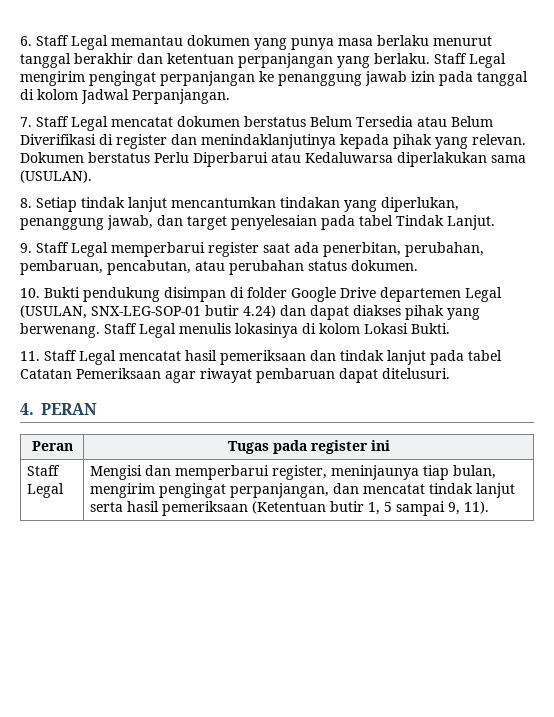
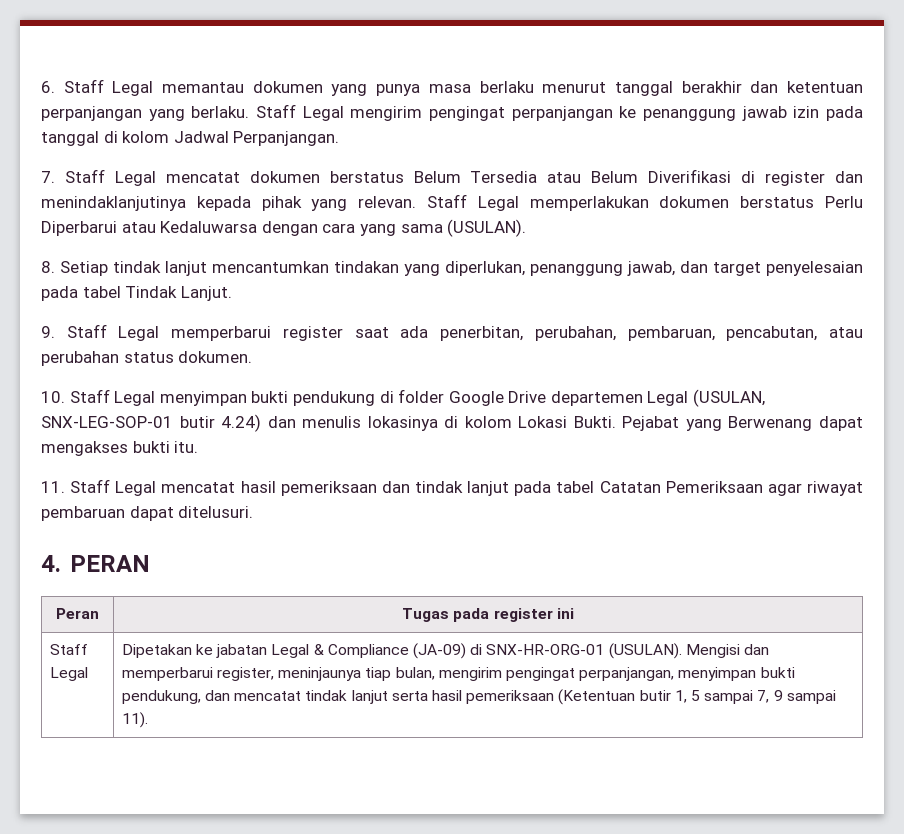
[20,152,84,163] Dokumen -> [427,194,730,211] Staff Legal memperlakukan dokumen
[397,152,487,167] diperlakukan -> [261,221,396,236] dengan cara yang
[44,287,226,302] Bukti pendukung disimpan -> [69,389,375,406] Staff Legal menyimpan bukti pendukung
[310,305,480,320] [20,323,176,338] dapat diakses pihak yang berwenang. Staff Legal -> (296, 422) none
(450, 328) none -> [622,416,864,431] [41,441,199,456] Pejabat yang Berwenang dapat mengakses bukti itu.
(64, 490) none -> [121,643,682,659] Dipetakan ke jabatan Legal & Compliance (JA-09) di SNX-HR-ORG-01 (USULAN).
(329, 490) none -> [678,667,795,681] [121,690,201,704] menyimpan bukti pendukung,
[447,502,460,515] 9, -> [757,690,836,704] 7, 9 sampai

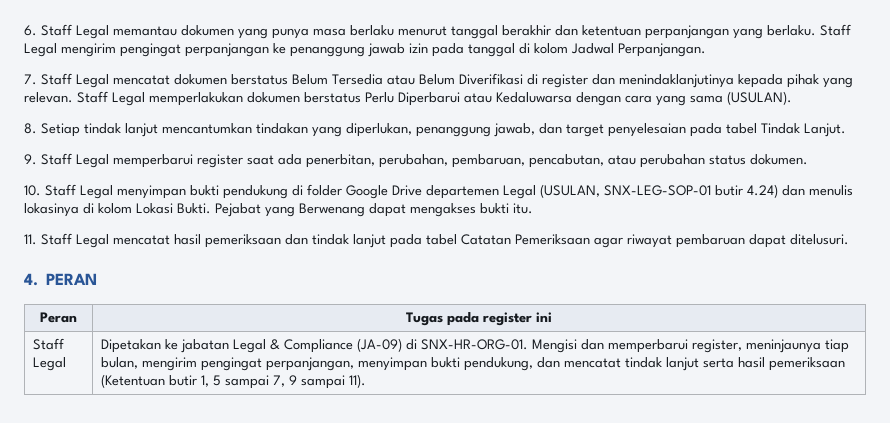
[486,643,682,659] SNX-HR-ORG-01 (USULAN). -> [421,339,529,350] SNX-HR-ORG-01.

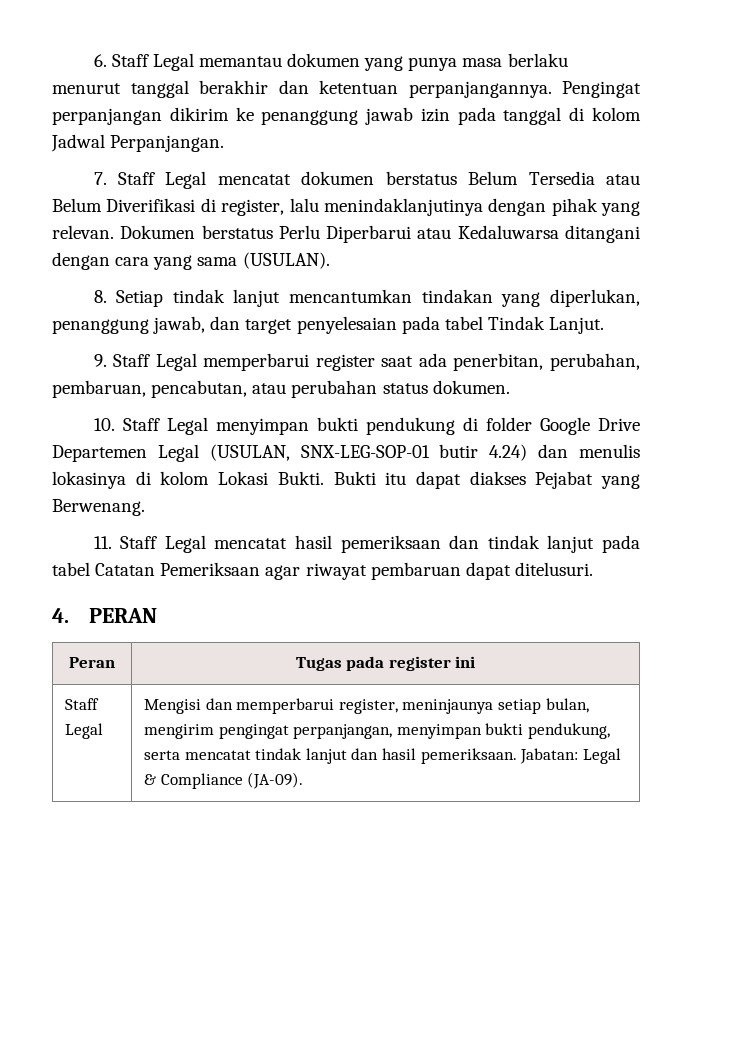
[645,24,851,39] [24,43,269,57] perpanjangan yang berlaku. Staff Legal mengirim pengingat perpanjangan -> [408,81,641,98] [52,107,229,125] perpanjangannya. Pengingat perpanjangan dikirim
[542,74,853,88] [24,91,300,106] register dan menindaklanjutinya kepada pihak yang relevan. Staff Legal memperlakukan dokumen -> [221,198,640,216] [52,225,196,239] register, lalu menindaklanjutinya dengan pihak yang relevan. Dokumen
(572, 97) none -> [565,225,640,243] ditangani
[426,185,499,199] departemen -> [52,445,147,462] Departemen
[215,203,533,217] Pejabat yang Berwenang dapat mengakses bukti itu. -> [333,471,640,489] [52,499,145,516] Bukti itu dapat diakses Pejabat yang Berwenang.
[101,338,529,353] Dipetakan ke jabatan Legal & Compliance (JA-09) di SNX-HR-ORG-01. -> (104, 731) none
[825,339,850,353] tiap -> [498,699,542,714] setiap
[537,357,561,368] dan -> [144,750,181,760] serta
[703,357,846,371] [101,374,367,389] serta hasil pemeriksaan (Ketentuan butir 1, 5 sampai 7, 9 sampai 11). -> [351,748,621,764] [144,772,304,789] dan hasil pemeriksaan. Jabatan: Legal & Compliance (JA-09).

